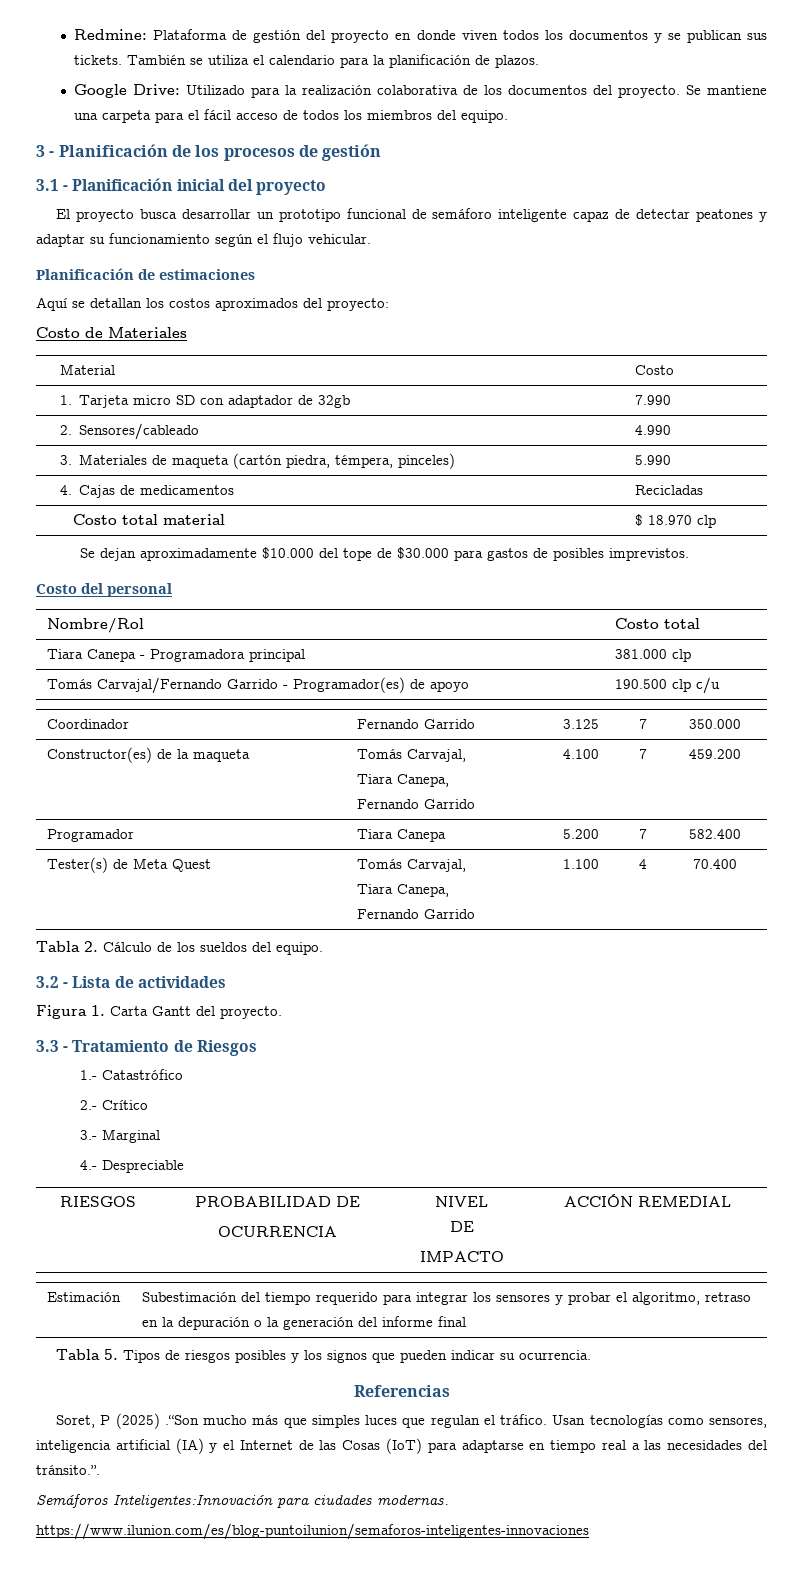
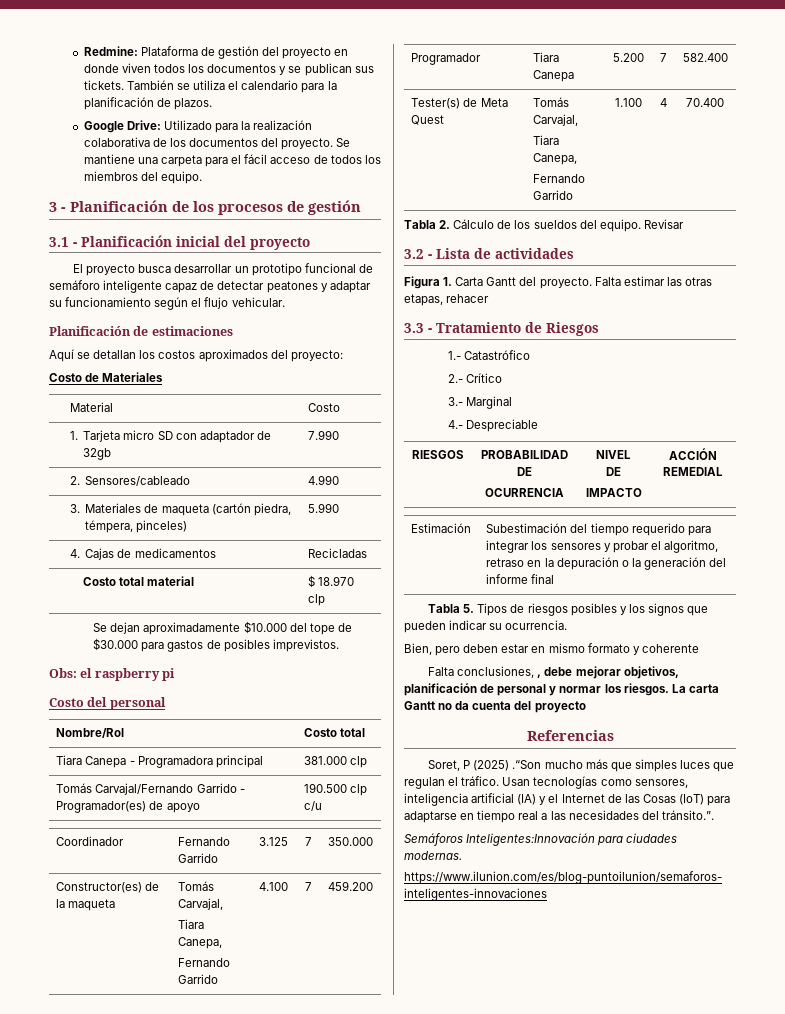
(690, 554) none -> [49,668,176,681] // Obs: el raspberry pi
(323, 948) none -> [643,219,684,229] Revisar
(282, 1012) none -> [594,276,712,286] [404,294,490,306] Falta estimar las otras etapas, rehacer
(592, 1355) none -> [404,643,699,656] [428,666,679,679] [404,683,719,696] [404,701,586,713] // Bien, pero deben estar en mismo formato y coherente // Falta conclusiones, , debe mejorar objetivos, planificación de personal y normar los riesgos. La carta Gantt no da cuenta del proyecto

